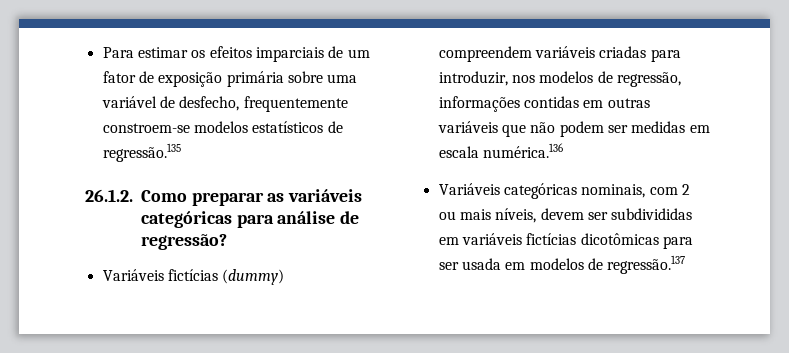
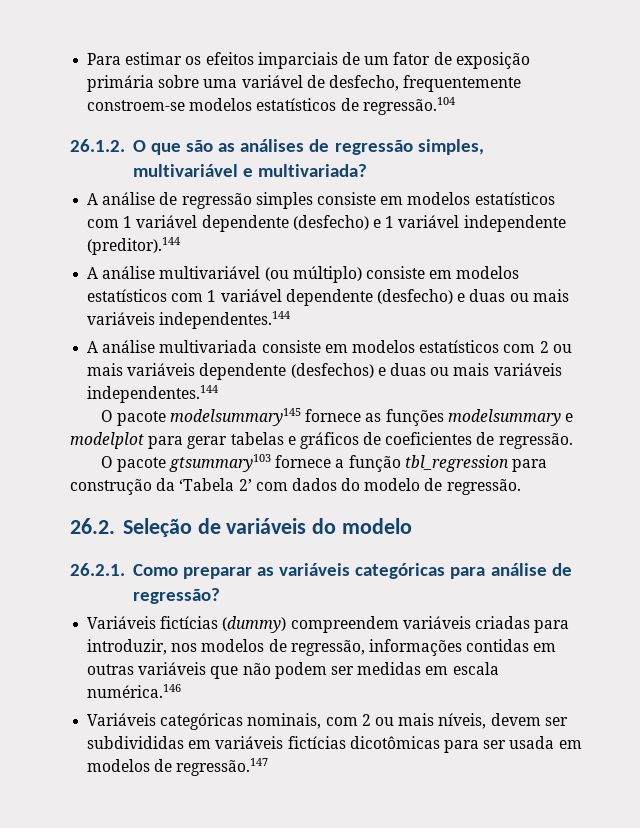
[102,143,181,162] [85,189,133,202] regressão.135 // 26.1.2. -> [362,97,455,115] [70,139,484,155] [132,164,368,177] [87,192,555,209] [87,215,566,232] [87,237,181,255] [87,266,520,283] [87,289,569,306] [87,311,291,329] [87,340,572,353] [87,363,562,380] [87,385,219,403] [100,408,573,426] [70,432,573,449] [100,454,547,472] [70,478,521,495] [70,518,412,537] [70,563,125,576] regressão.104 // 26.1.2. O que são as análises de regressão simples, multivariável e multivariada? // A análise de regressão simples consiste em modelos estatísticos com 1 variável dependente (desfecho) e 1 variável independente (preditor).144 // A análise multivariável (ou múltiplo) consiste em modelos estatísticos com 1 variável dependente (desfecho) e duas ou mais variáveis independentes.144 // A análise multivariada consiste em modelos estatísticos com 2 ou mais variáveis dependente (desfechos) e duas ou mais variáveis independentes.144 // O pacote modelsummary145 fornece as funções modelsummary e modelplot para gerar tabelas e gráficos de coeficientes de regressão. // O pacote gtsummary103 fornece a função tbl_regression para construção da ‘Tabela 2’ com dados do modelo de regressão. // 26.2. Seleção de variáveis do modelo // 26.2.1.
[482,143,563,158] numérica.136 -> [87,684,182,698] numérica.146
[607,255,686,274] regressão.137 -> [176,758,269,776] regressão.147

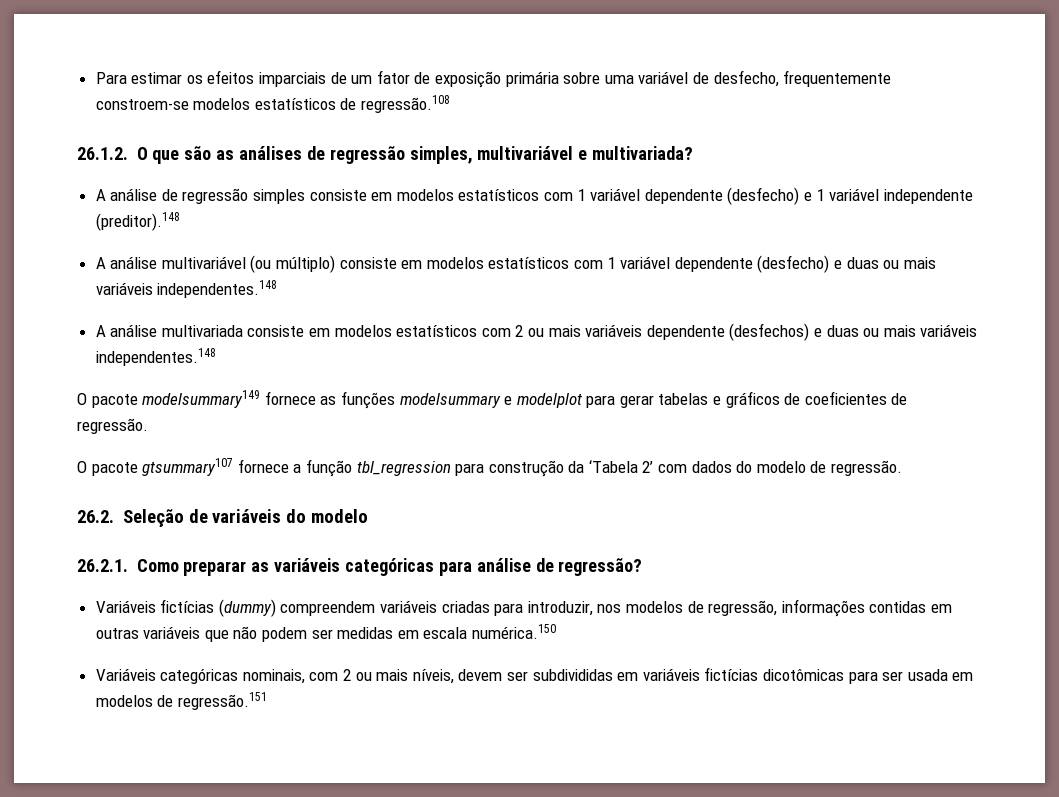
[362,97,455,115] regressão.104 -> [361,95,451,113] regressão.108
[87,237,181,255] (preditor).144 -> [95,212,180,231] (preditor).148
[159,311,291,329] independentes.144 -> [157,280,278,298] independentes.148
[87,385,219,403] [100,408,302,426] independentes.144 // O pacote modelsummary145 -> [95,348,216,366] [77,390,261,408] independentes.148 // O pacote modelsummary149
[169,454,272,472] gtsummary103 -> [142,458,234,476] gtsummary107
[87,684,182,698] numérica.146 -> [472,624,557,639] numérica.150
[176,758,269,776] regressão.147 -> [177,692,267,710] regressão.151

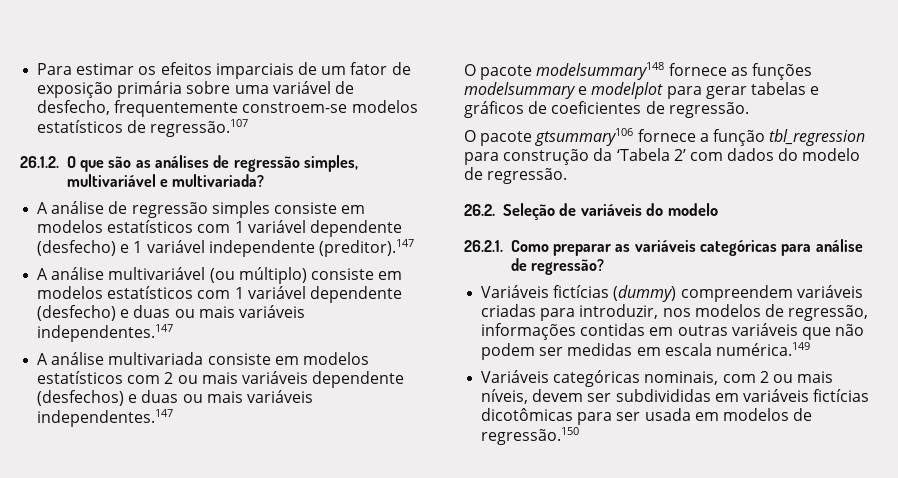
[361,95,451,113] regressão.108 -> [150,119,249,137] regressão.107
[95,212,180,231] (preditor).148 -> [318,239,414,257] (preditor).147
[157,280,278,298] independentes.148 -> [37,324,174,342] independentes.147
[95,348,216,366] [77,390,261,408] independentes.148 // O pacote modelsummary149 -> [37,409,174,427] [464,62,665,80] independentes.147 // O pacote modelsummary148
[142,458,234,476] gtsummary107 -> [535,128,634,146] gtsummary106
[472,624,557,639] numérica.150 -> [715,342,810,356] numérica.149
[177,692,267,710] regressão.151 -> [481,427,580,445] regressão.150

